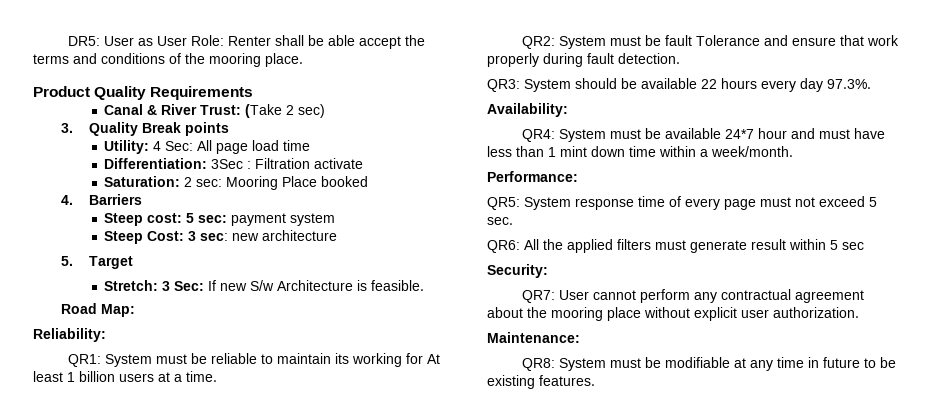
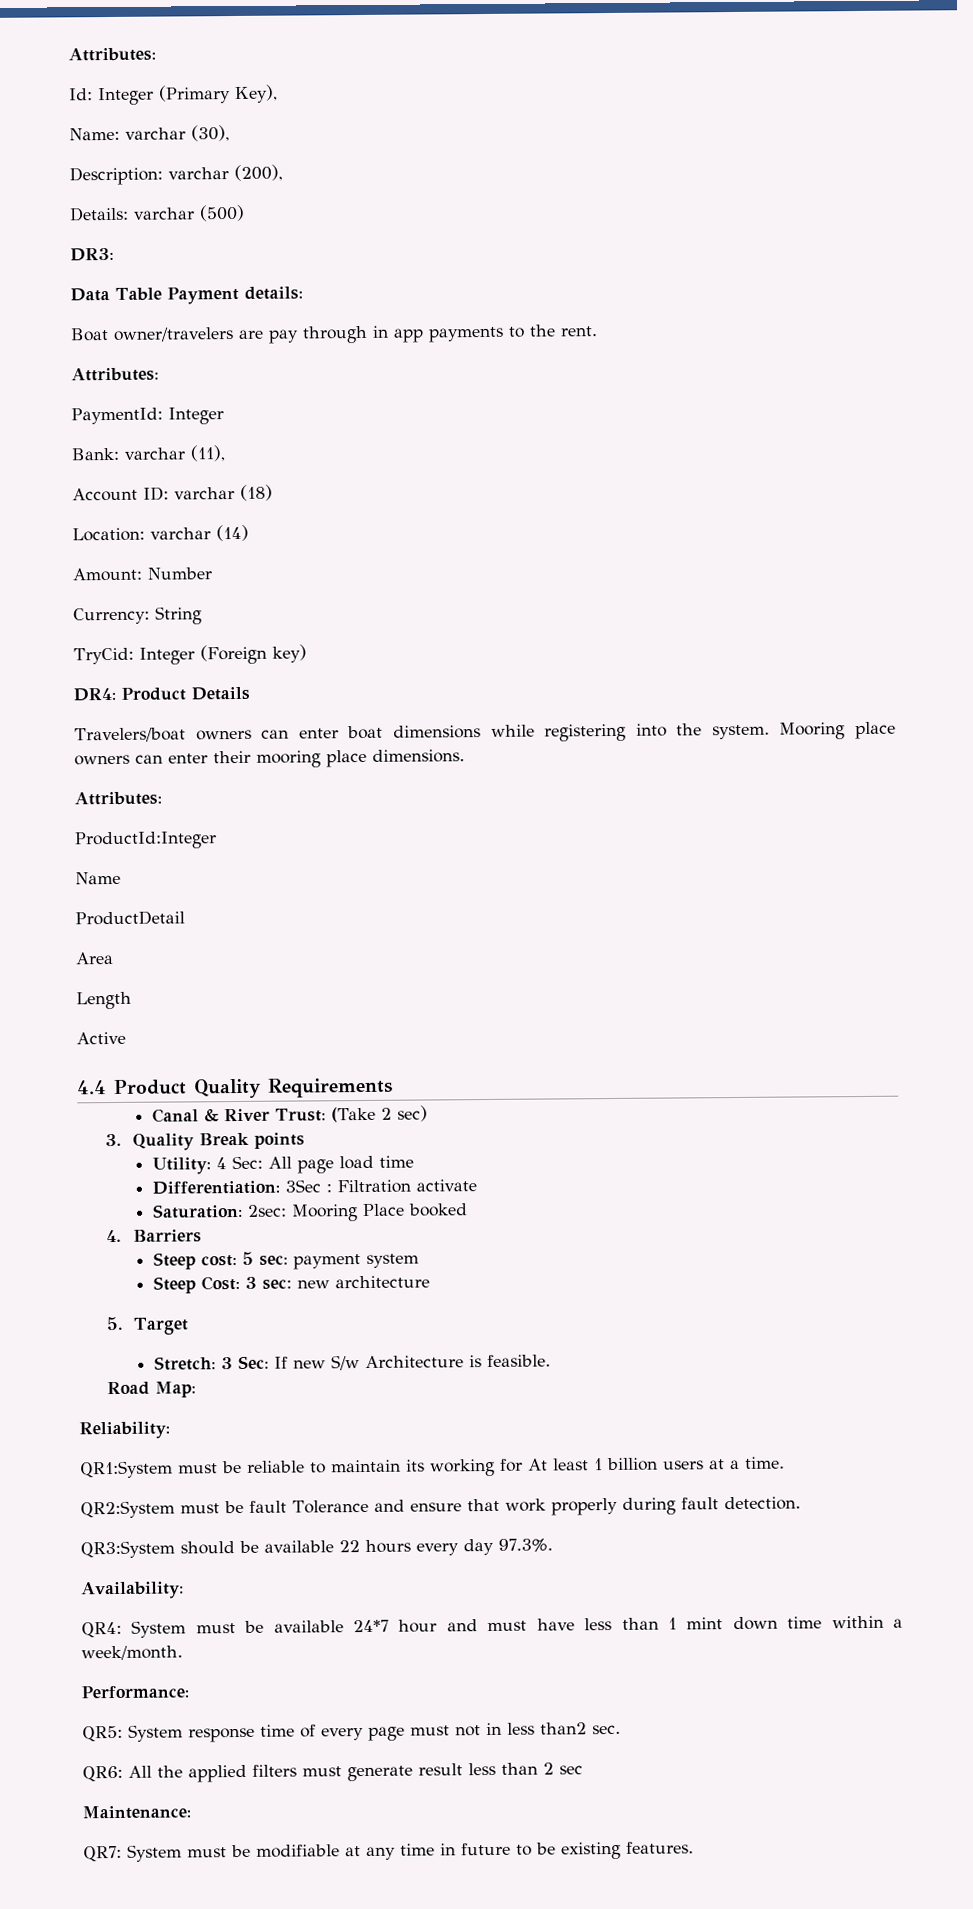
[67,35,425,49] [33,53,303,67] DR5: User as User Role: Renter shall be able accept the terms and conditions of the mooring place. // -> [68,47,156,62] [69,84,278,106] [69,125,230,142] [69,164,283,186] [69,204,245,222] [70,247,114,262] [70,286,303,305] [70,324,598,344] [71,367,159,382] [71,407,224,425] [71,445,226,462] [72,484,273,502] [72,524,249,542] [72,567,212,582] [73,606,202,625] [73,644,307,665] [73,686,250,702] [74,721,896,743] [74,749,465,768] [74,791,162,806] [75,831,217,850] [75,871,121,885] [75,910,185,926] [75,951,114,965] [76,991,132,1010] [76,1031,126,1045] [76,1080,107,1095] Attributes: // Id: Integer (Primary Key), // Name: varchar (30), // Description: varchar (200), // Details: varchar (500) // DR3: // Data Table Payment details: // Boat owner/travelers are pay through in app payments to the rent. // Attributes: // PaymentId: Integer // Bank: varchar (11), // Account ID: varchar (18) // Location: varchar (14) // Amount: Number // Currency: String // TryCid: Integer (Foreign key) // DR4: Product Details // Travelers/boat owners can enter boat dimensions while registering into the system. Mooring place owners can enter their mooring place dimensions. // Attributes: // ProductId:Integer // Name // ProductDetail // Area // Length // Active // 4.4
[184,177,223,187] 2 sec: -> [247,1204,287,1217] 2sec:
[67,354,152,367] QR1: System -> [80,1460,173,1479] QR1:System
[521,36,606,49] QR2: System -> [80,1500,175,1519] QR2:System
[487,79,571,92] QR3: System -> [80,1540,175,1559] QR3:System
[819,196,877,207] exceed 5 -> [486,1722,587,1736] in less than2
[789,239,864,250] [487,264,548,278] [521,289,864,303] [487,307,859,321] within 5 sec // Security: // QR7: User cannot perform any contractual agreement about the mooring place without explicit user authorization. -> [468,1762,583,1776] less than 2 sec
[521,358,555,371] QR8: -> [83,1845,122,1862] QR7:

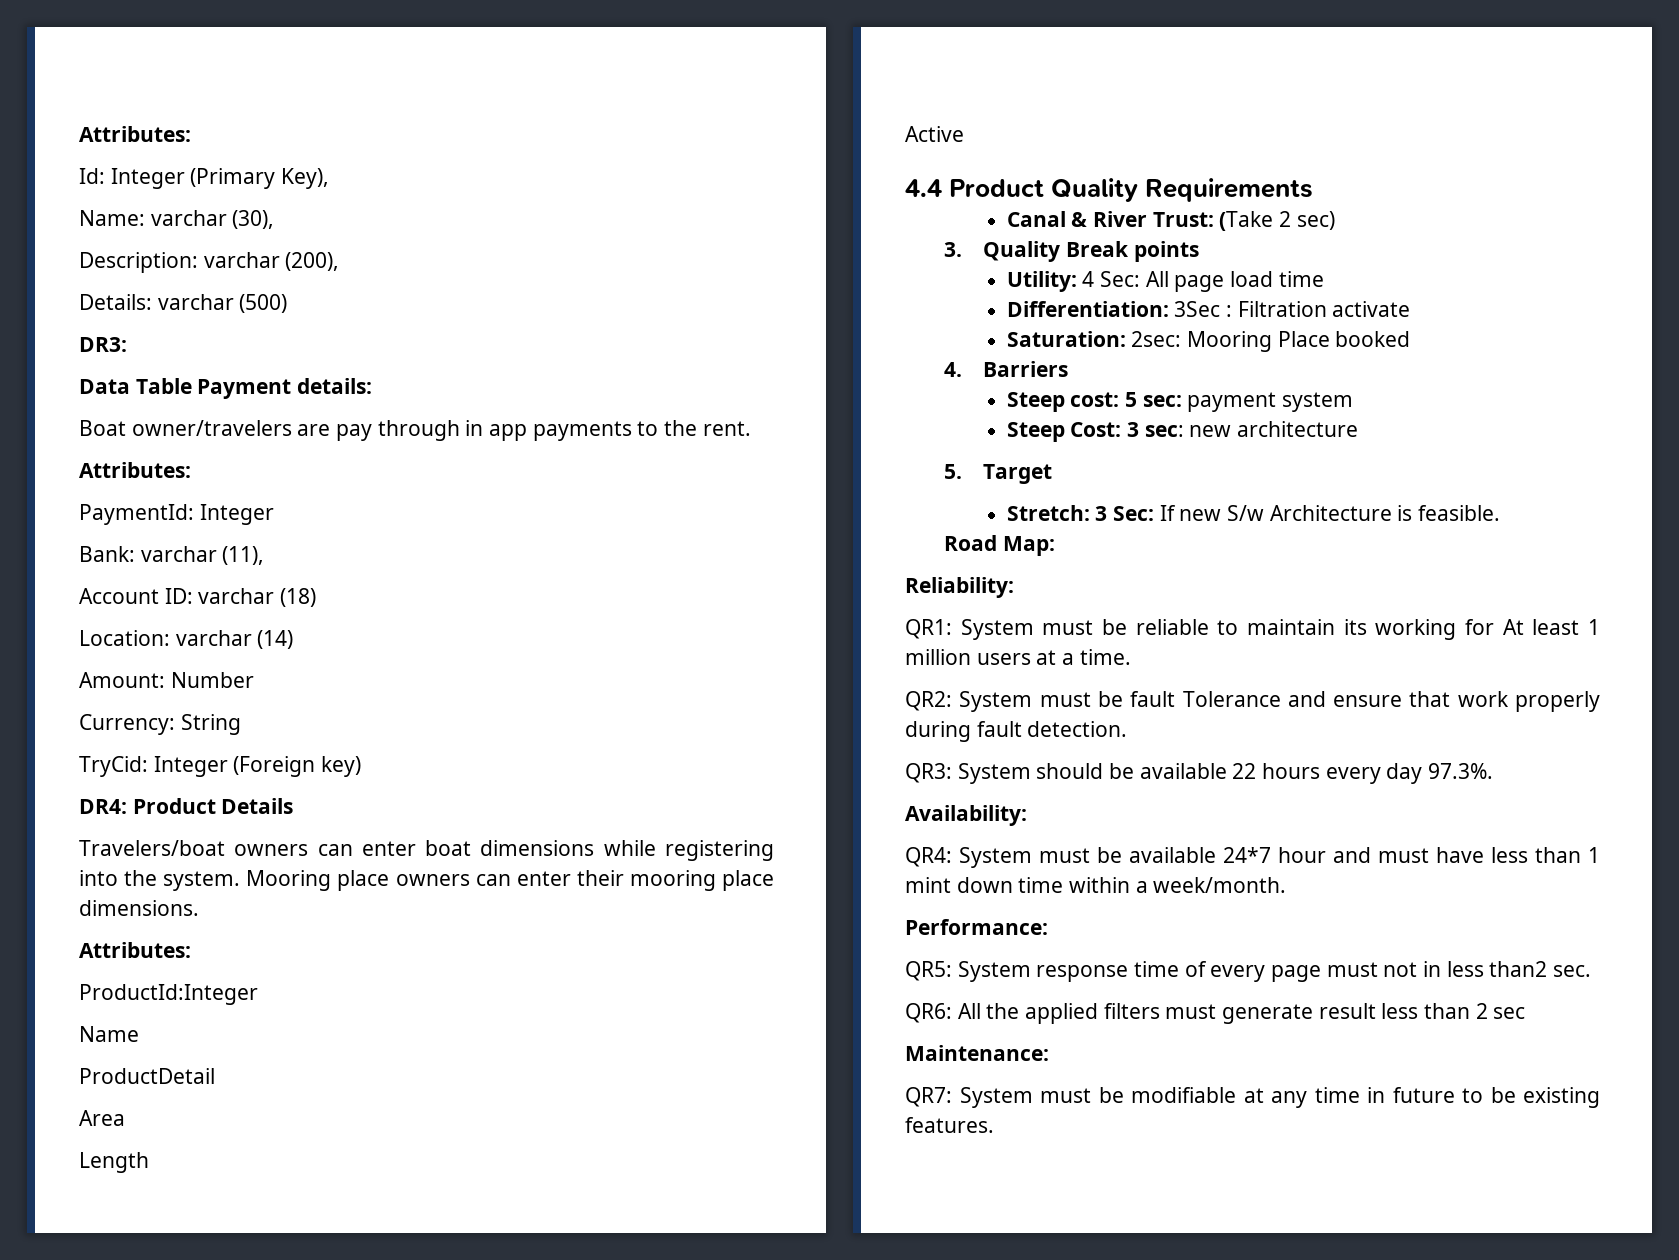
[80,1460,173,1479] QR1:System -> [905,619,1034,640] QR1: System
[607,1457,658,1472] billion -> [905,649,971,665] million
[80,1500,175,1519] QR2:System -> [905,691,1033,712] QR2: System
[80,1540,175,1559] QR3:System -> [905,763,1031,784] QR3: System

